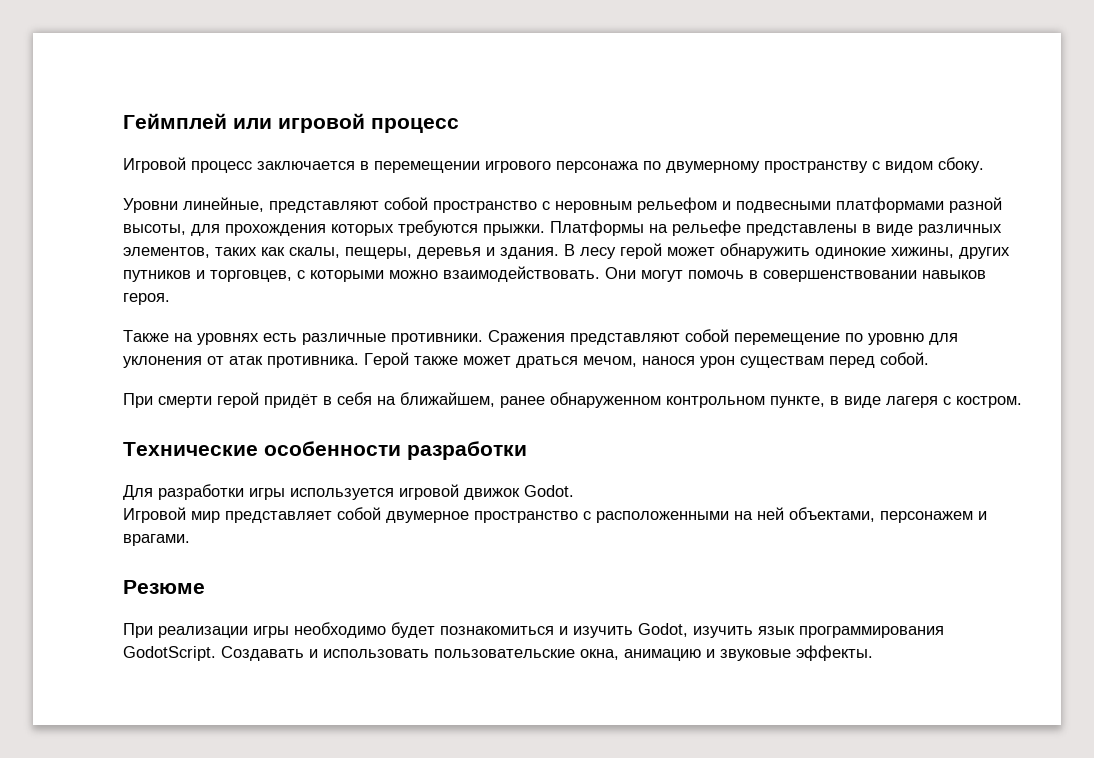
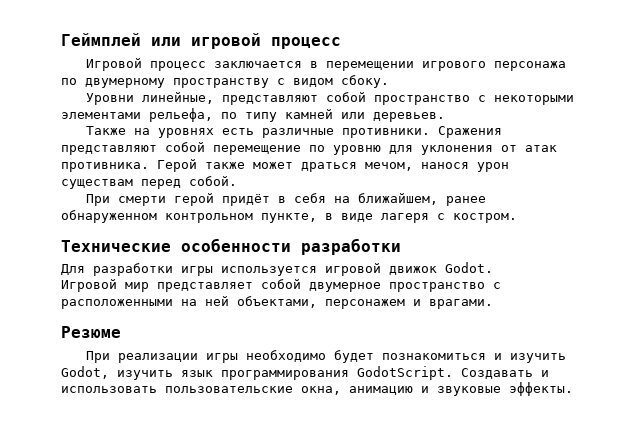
[555,197,1002,213] [123,220,1002,236] [123,243,1010,259] [123,266,986,282] [123,293,170,305] неровным рельефом и подвесными платформами разной высоты, для прохождения которых требуются прыжки. Платформы на рельефе представлены в виде различных элементов, таких как скалы, пещеры, деревья и здания. В лесу герой может обнаружить одинокие хижины, других путников и торговцев, с которыми можно взаимодействовать. Они могут помочь в совершенствовании навыков героя. -> [493,95,574,105] [61,108,445,122] некоторыми элементами рельефа, по типу камней или деревьев.

